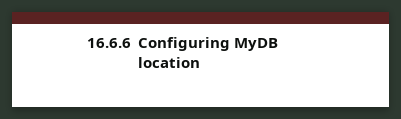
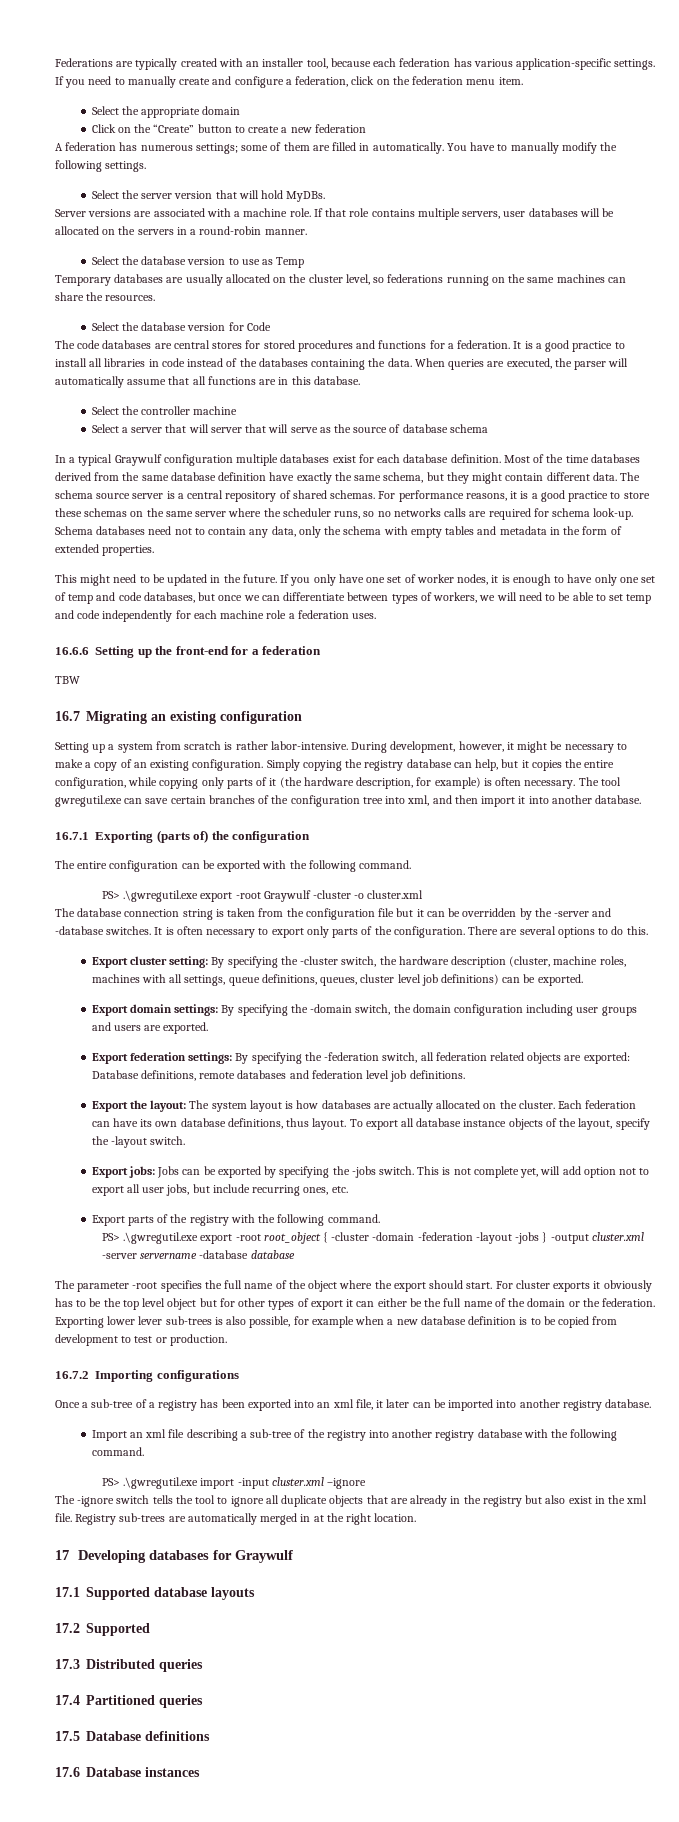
[87,37,279,51] [138,57,201,68] 16.6.6 Configuring MyDB location -> [55,58,656,70] [55,76,523,88] [91,106,241,118] [91,124,366,133] [55,142,618,154] [55,160,147,172] [91,190,326,202] [55,208,615,220] [55,226,307,235] [91,256,305,268] [55,274,626,286] [55,292,156,301] [91,322,271,331] [55,340,625,352] [55,358,629,370] [55,376,360,388] [91,406,238,415] [91,424,488,433] [55,454,640,466] [55,472,641,484] [55,490,650,502] [55,508,634,520] [55,526,622,538] [55,544,155,556] [55,574,656,586] [55,592,652,604] [55,610,377,622] [55,646,322,658] [55,676,80,684] [55,711,302,724] [55,741,627,753] [55,759,615,771] [55,777,621,789] [55,795,642,807] [55,830,311,843] [55,860,412,872] [101,890,424,902] [55,908,612,920] [55,926,648,938] [91,956,626,968] [91,974,583,986] [91,1004,637,1016] [91,1022,209,1034] [91,1052,630,1064] [91,1070,465,1082] [91,1100,637,1112] [91,1118,650,1130] [91,1136,186,1148] [91,1166,650,1178] [91,1184,348,1196] [91,1214,380,1226] [101,1232,644,1244] [101,1250,295,1259] [55,1280,652,1292] [55,1298,656,1310] [55,1316,618,1328] [55,1334,227,1346] [55,1370,239,1382] [55,1399,652,1411] [91,1429,618,1441] [91,1447,144,1456] [101,1477,367,1489] [55,1495,648,1507] [55,1513,417,1525] [55,1550,294,1563] [55,1587,255,1600] [55,1623,150,1636] [55,1659,203,1672] [55,1695,203,1708] [55,1731,210,1741] [55,1767,200,1777] Federations are typically created with an installer tool, because each federation has various application-specific settings. If you need to manually create and configure a federation, click on the federation menu item. // Select the appropriate domain // Click on the “Create” button to create a new federation // A federation has numerous settings; some of them are filled in automatically. You have to manually modify the following settings. // Select the server version that will hold MyDBs. // Server versions are associated with a machine role. If that role contains multiple servers, user databases will be allocated on the servers in a round-robin manner. // Select the database version to use as Temp // Temporary databases are usually allocated on the cluster level, so federations running on the same machines can share the resources. // Select the database version for Code // The code databases are central stores for stored procedures and functions for a federation. It is a good practice to install all libraries in code instead of the databases containing the data. When queries are executed, the parser will automatically assume that all functions are in this database. // Select the controller machine // Select a server that will server that will serve as the source of database schema // In a typical Graywulf configuration multiple databases exist for each database definition. Most of the time databases derived from the same database definition have exactly the same schema, but they might contain different data. The schema source server is a central repository of shared schemas. For performance reasons, it is a good practice to store these schemas on the same server where the scheduler runs, so no networks calls are required for schema look-up. Schema databases need not to contain any data, only the schema with empty tables and metadata in the form of extended properties. // This might need to be updated in the future. If you only have one set of worker nodes, it is enough to have only one set of temp and code databases, but once we can differentiate between types of workers, we will need to be able to set temp and code independently for each machine role a federation uses. // 16.6.6 Setting up the front-end for a federation // TBW // 16.7 Migrating an existing configuration // Setting up a system from scratch is rather labor-intensive. During development, however, it might be necessary to make a copy of an existing configuration. Simply copying the registry database can help, but it copies the entire configuration, while copying only parts of it (the hardware description, for example) is often necessary. The tool gwregutil.exe can save certain branches of the configuration tree into xml, and then import it into another database. // 16.7.1 Exporting (parts of) the configuration // The entire configuration can be exported with the following command. // PS> .\gwregutil.exe export -root Graywulf -cluster -o cluster.xml // The database connection string is taken from the configuration file but it can be overridden by the -server and -database switches. It is often necessary to export only parts of the configuration. There are several options to do this. // Export cluster setting: By specifying the -cluster switch, the hardware description (cluster, machine roles, machines with all settings, queue definitions, queues, cluster level job definitions) can be exported. // Export domain settings: By specifying the -domain switch, the domain configuration including user groups and users are exported. // Export federation settings: By specifying the -federation switch, all federation related objects are exported: Database definitions, remote databases and federation level job definitions. // Export the layout: The system layout is how databases are actually allocated on the cluster. Each federation can have its own database definitions, thus layout. To export all database instance objects of the layout, specify the -layout switch. // Export jobs: Jobs can be exported by specifying the -jobs switch. This is not complete yet, will add option not to export all user jobs, but include recurring ones, etc. // Export parts of the registry with the following command. // PS> .\gwregutil.exe export -root root_object { -cluster -domain -federation -layout -jobs } -output cluster.xml -server servername -database database // The parameter -root specifies the full name of the object where the export should start. For cluster exports it obviously has to be the top level object but for other types of export it can either be the full name of the domain or the federation. Exporting lower lever sub-trees is also possible, for example when a new database definition is to be copied from development to test or production. // 16.7.2 Importing configurations // Once a sub-tree of a registry has been exported into an xml file, it later can be imported into another registry database. // Import an xml file describing a sub-tree of the registry into another registry database with the following command. // PS> .\gwregutil.exe import -input cluster.xml –ignore // The -ignore switch tells the tool to ignore all duplicate objects that are already in the registry but also exist in the xml file. Registry sub-trees are automatically merged in at the right location. // 17 Developing databases for Graywulf // 17.1 Supported database layouts // 17.2 Supported // 17.3 Distributed queries // 17.4 Partitioned queries // 17.5 Database definitions // 17.6 Database instances

